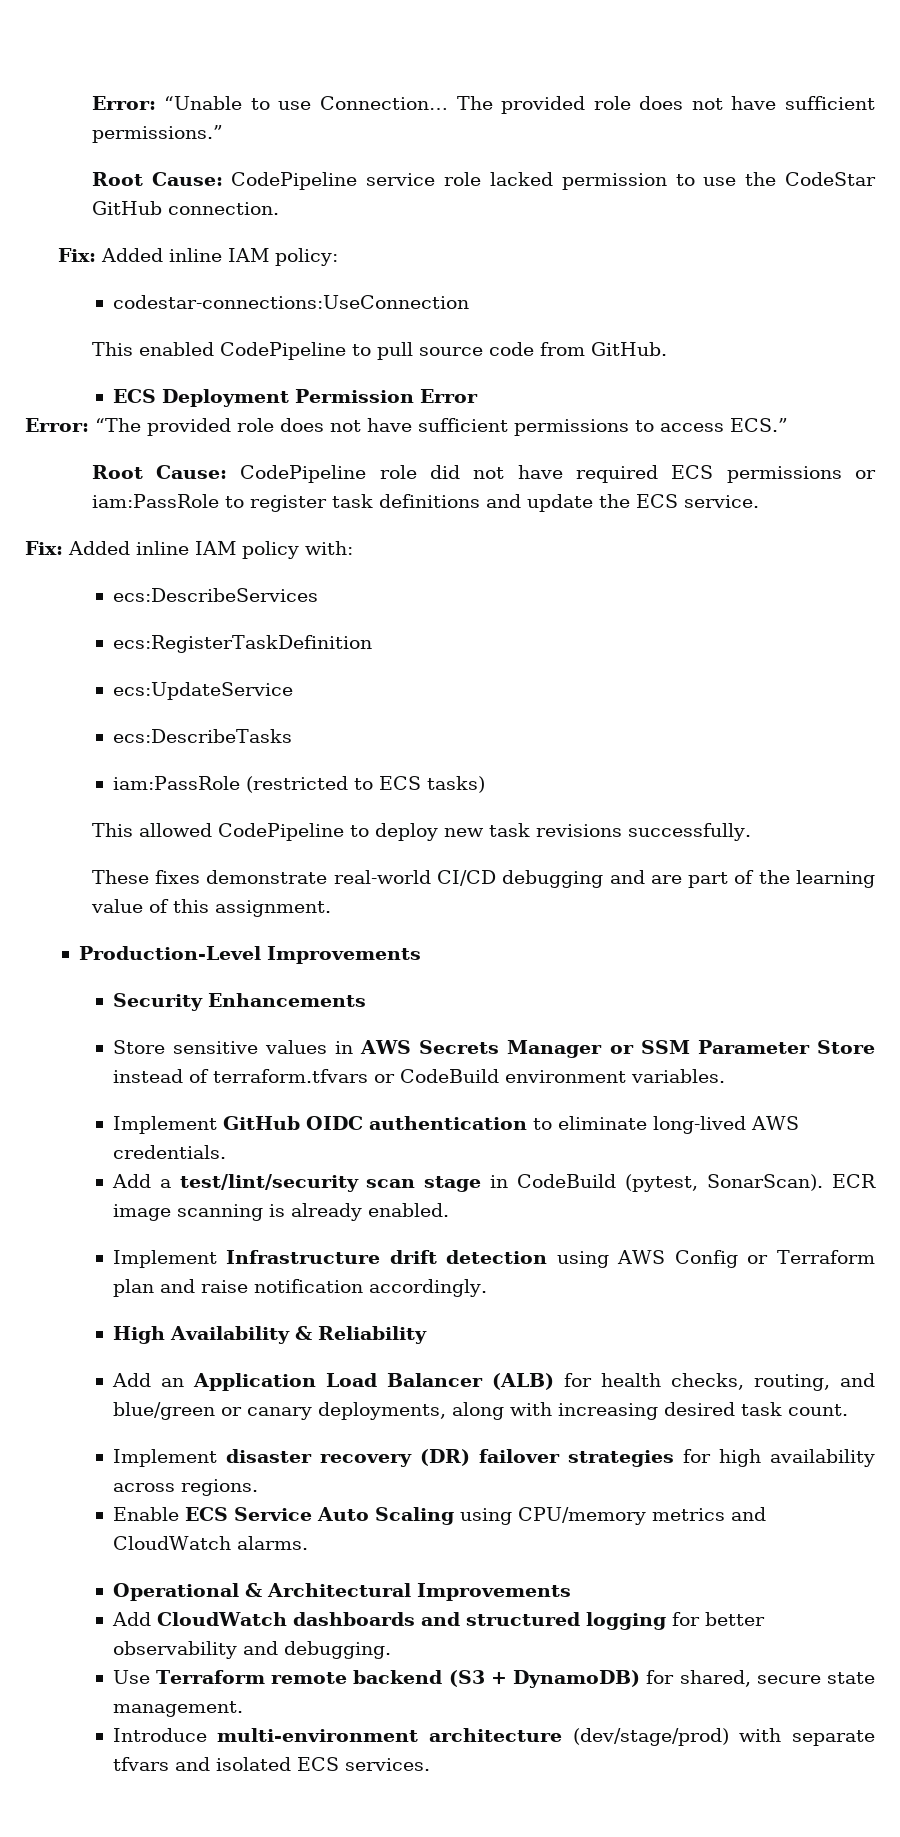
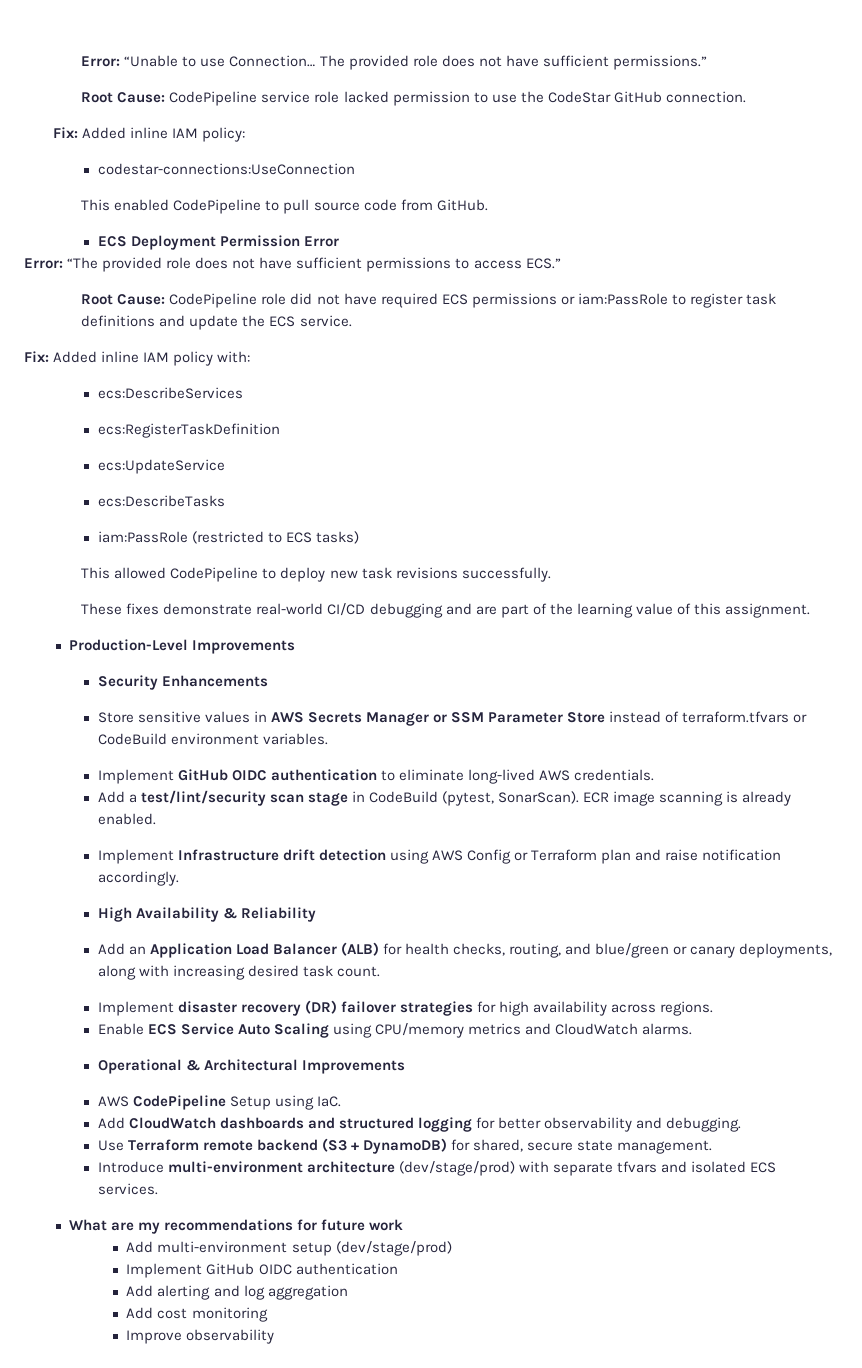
(571, 1592) none -> [97,1095,341,1110] // AWS CodePipeline Setup using IaC.
(430, 1764) none -> [69,1219,404,1234] [126,1241,452,1256] [126,1263,398,1278] [126,1285,348,1300] [126,1307,268,1322] [126,1329,275,1344] // What are my recommendations for future work // Add multi-environment setup (dev/stage/prod) // Implement GitHub OIDC authentication // Add alerting and log aggregation // Add cost monitoring // Improve observability

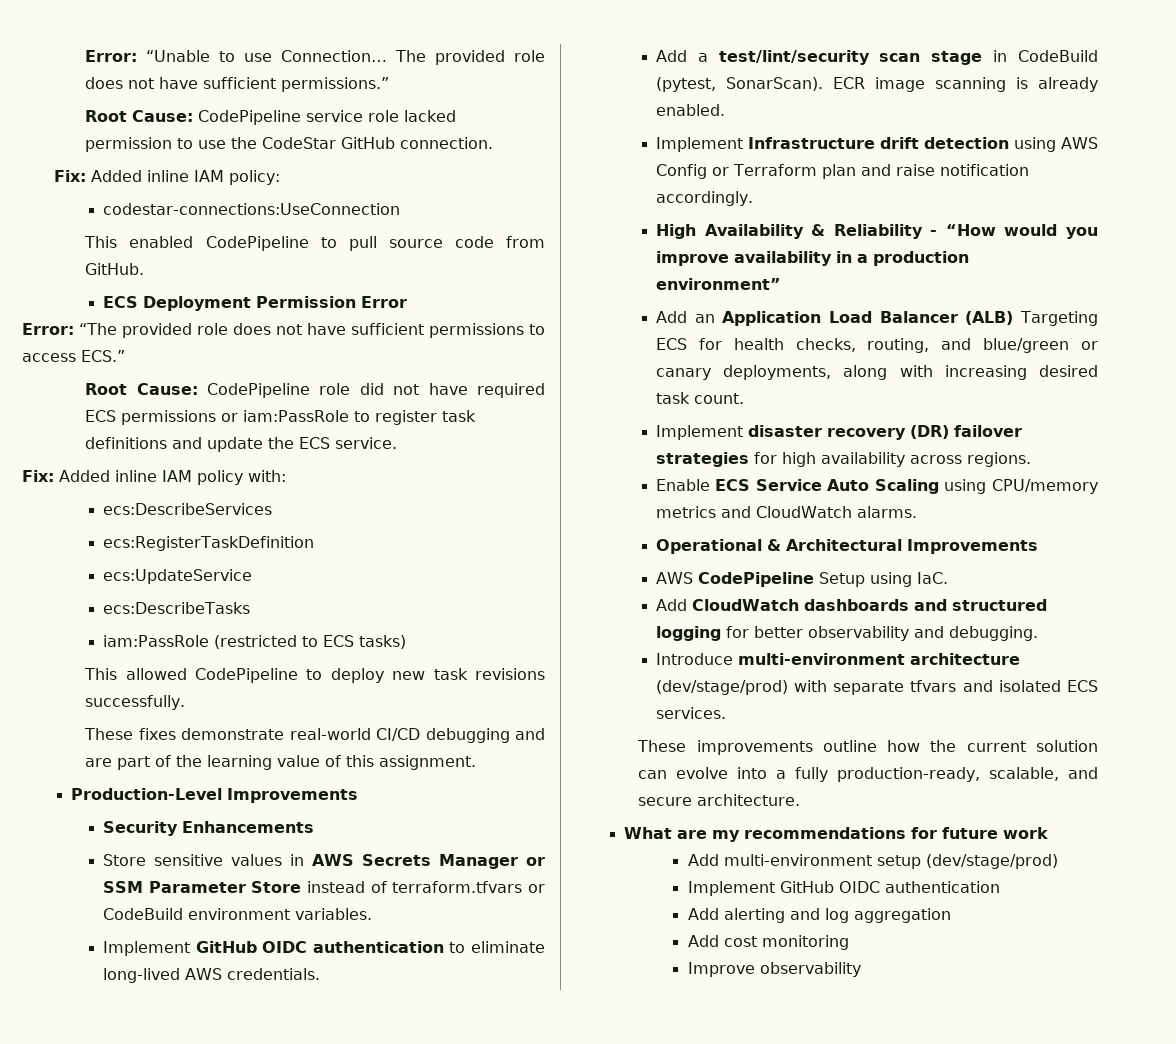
(316, 914) none -> [930,224,1098,239] [655,251,969,266] [655,278,781,290] - “How would you improve availability in a production environment”
(380, 949) none -> [1020,311,1099,326] [655,338,687,350] Targeting ECS
[97,1138,713,1154] // Use Terraform remote backend (S3 + DynamoDB) for shared, secure state management. -> (1038, 633) none
(158, 1189) none -> [637,740,1098,755] [638,767,1098,782] [638,794,801,806] // These improvements outline how the current solution can evolve into a fully production-ready, scalable, and secure architecture.

